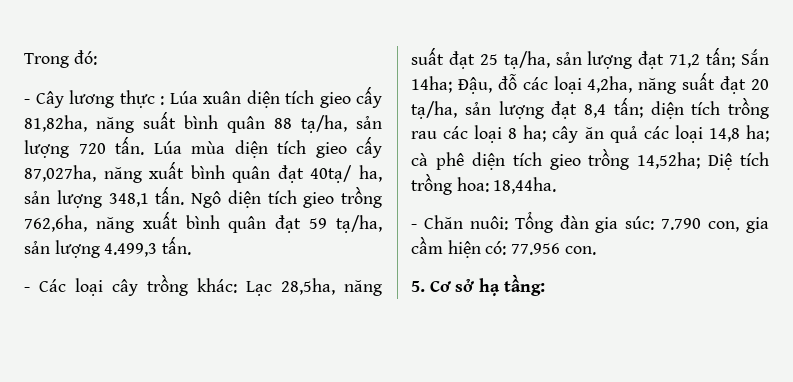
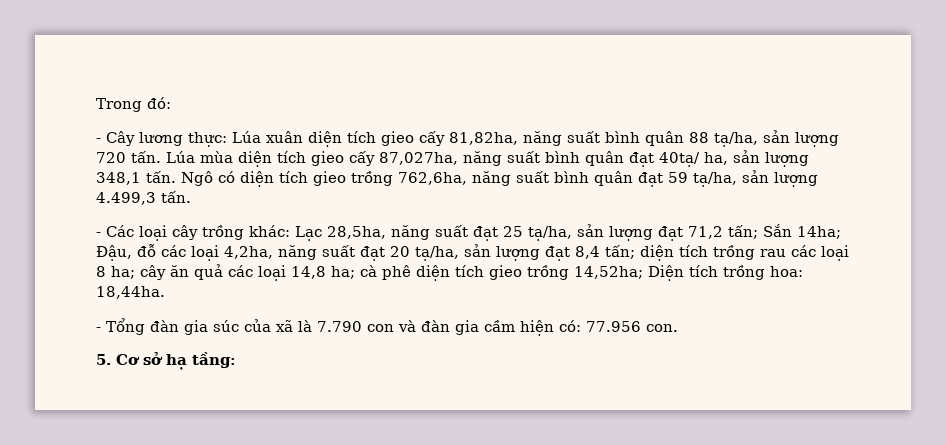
[119,90,164,108] thực : -> [188,132,227,147] thực:
[149,161,185,179] xuất -> [507,151,540,163] suất
(221, 199) none -> [218,171,235,183] có
[142,211,178,229] xuất -> [516,171,549,183] suất
[708,153,733,170] Diệ -> [648,265,684,281] Diện
[423,215,508,230] Chăn nuôi: -> (101, 329) none
[625,216,740,232] súc: 7.790 con, -> [213,319,450,332] súc của xã là 7.790 con và đàn

